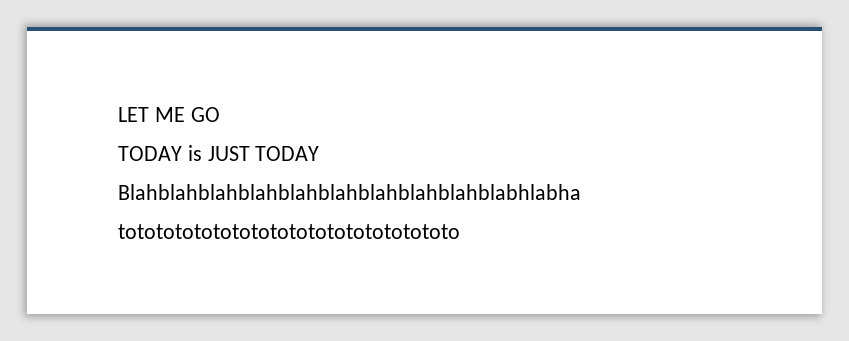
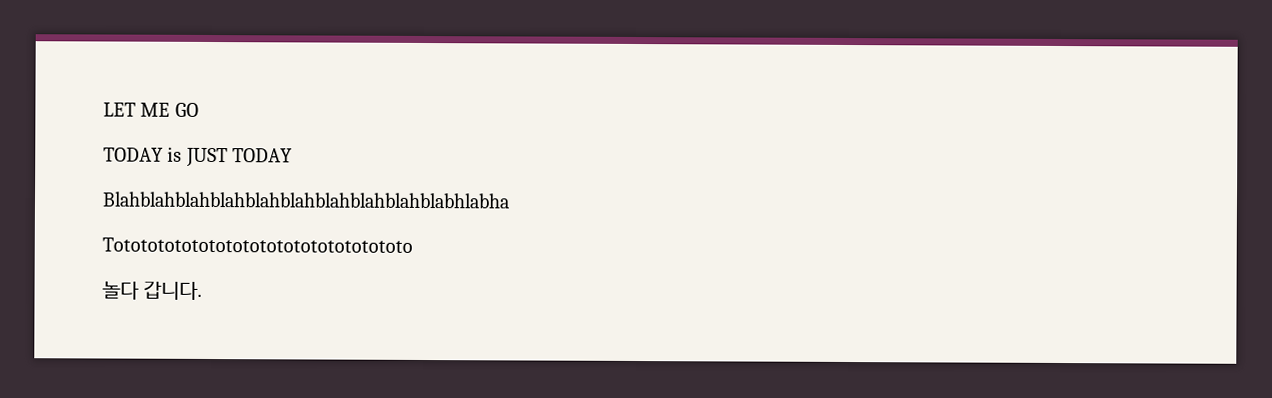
[118,224,460,239] totototototototototototototototototo -> [102,237,413,253] [102,281,203,300] Totototototototototototototototototo // 놀다 갑니다.

